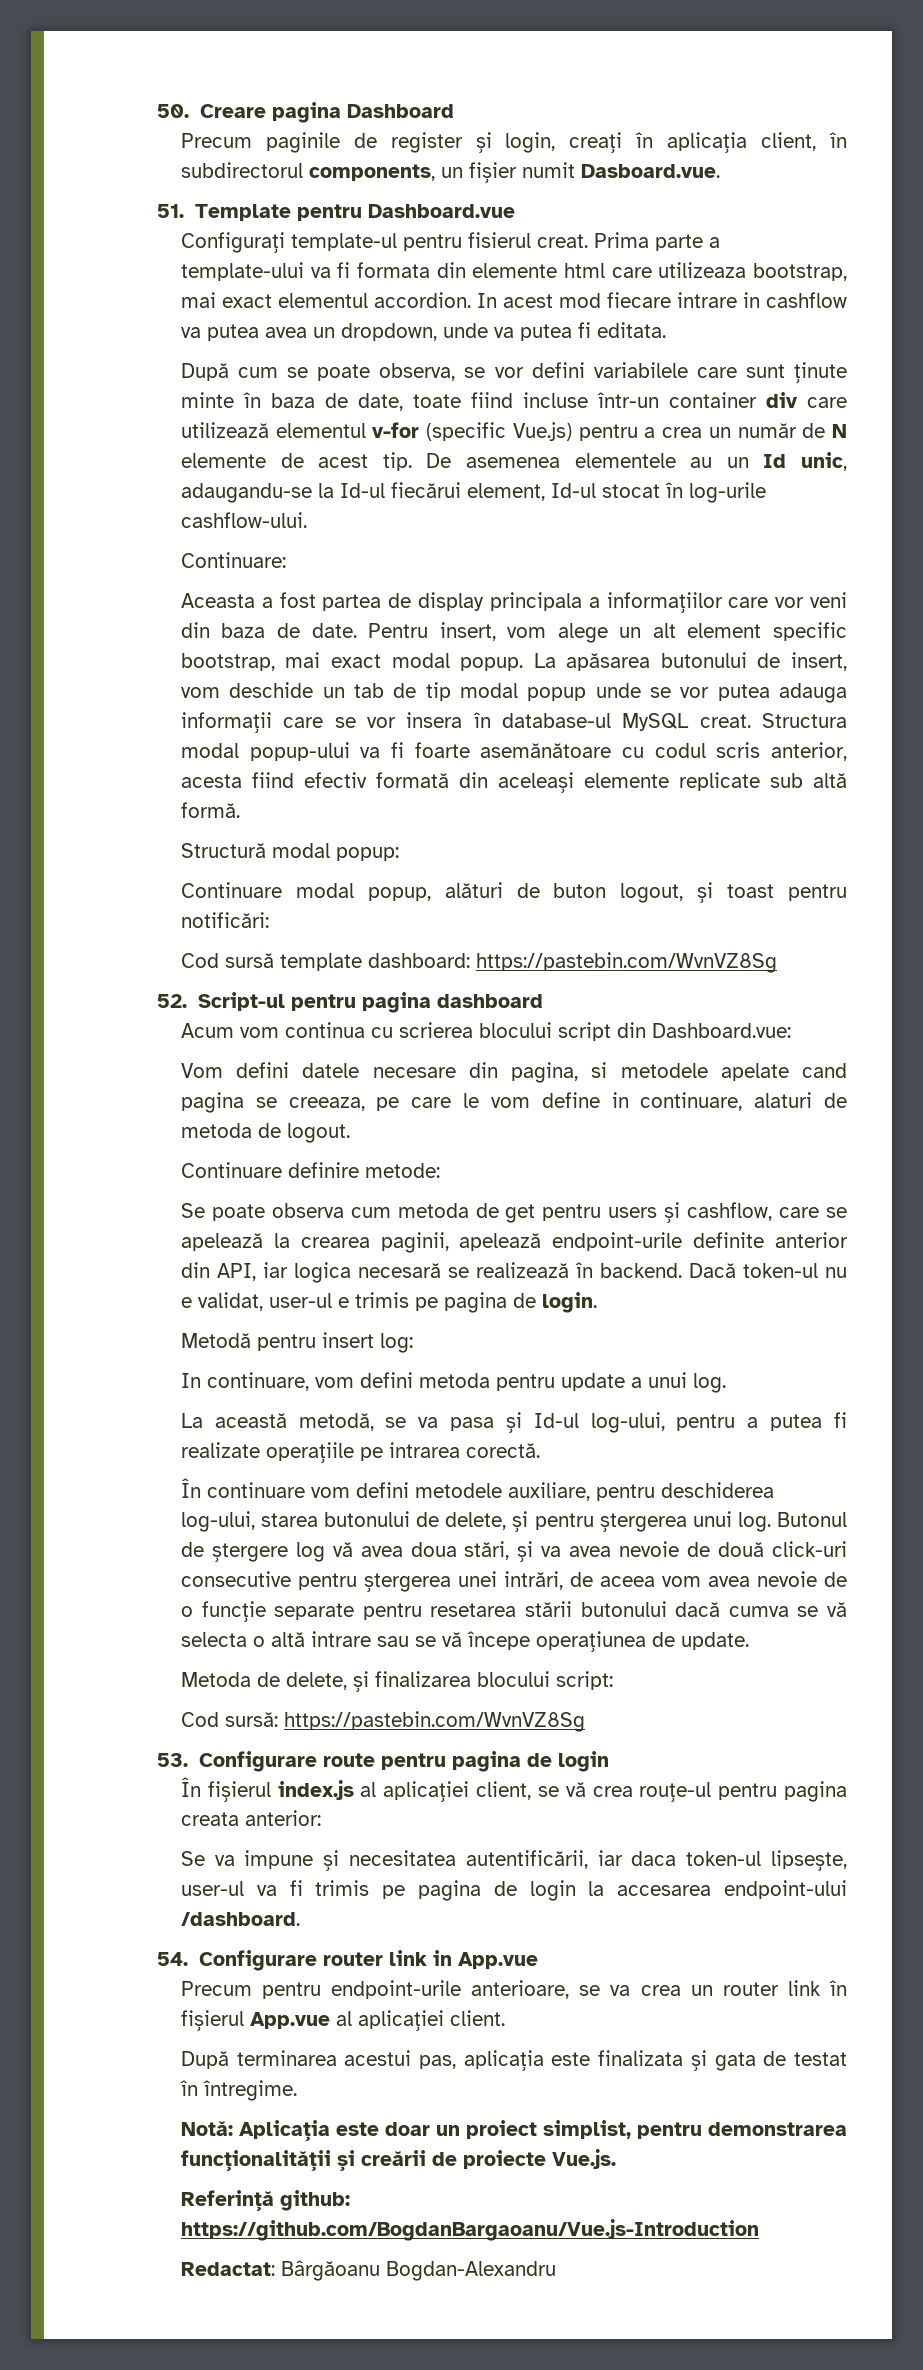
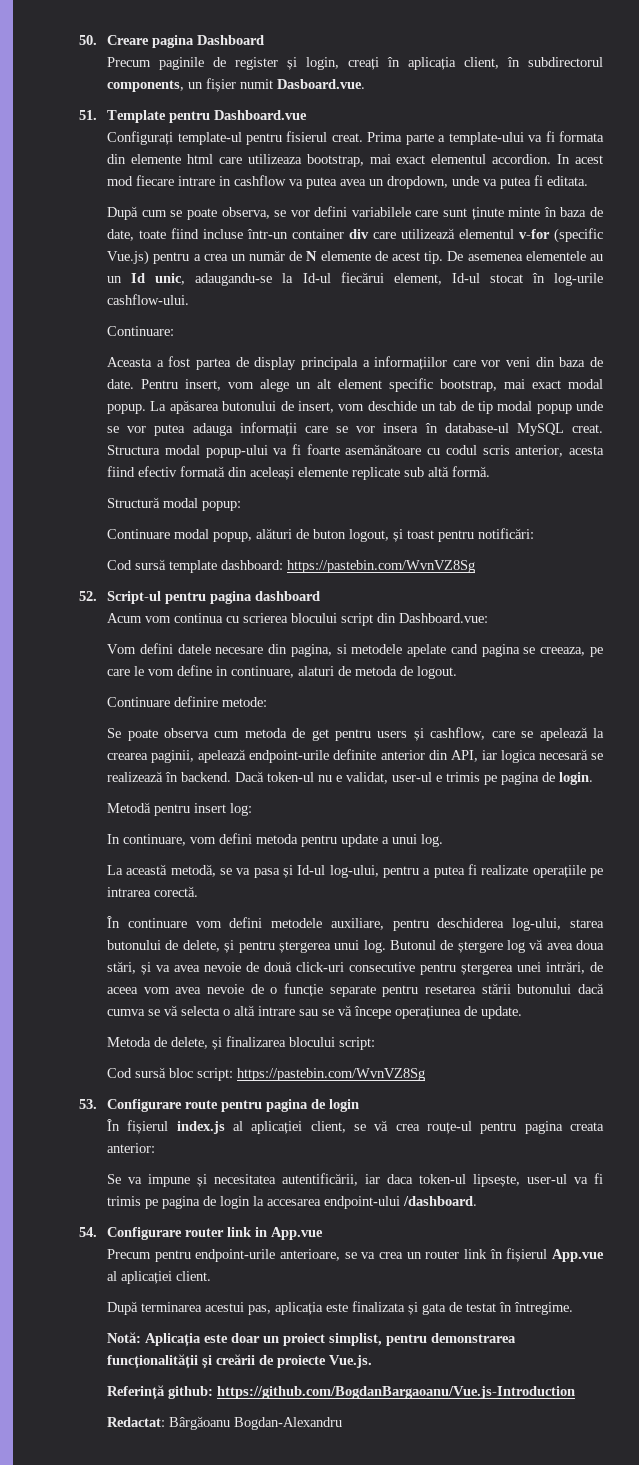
[224,1712,278,1727] sursă: -> [135,1067,234,1081] sursă bloc script:

